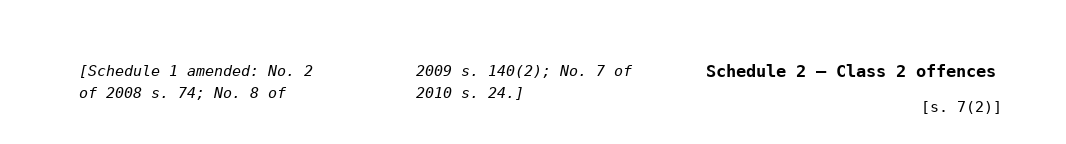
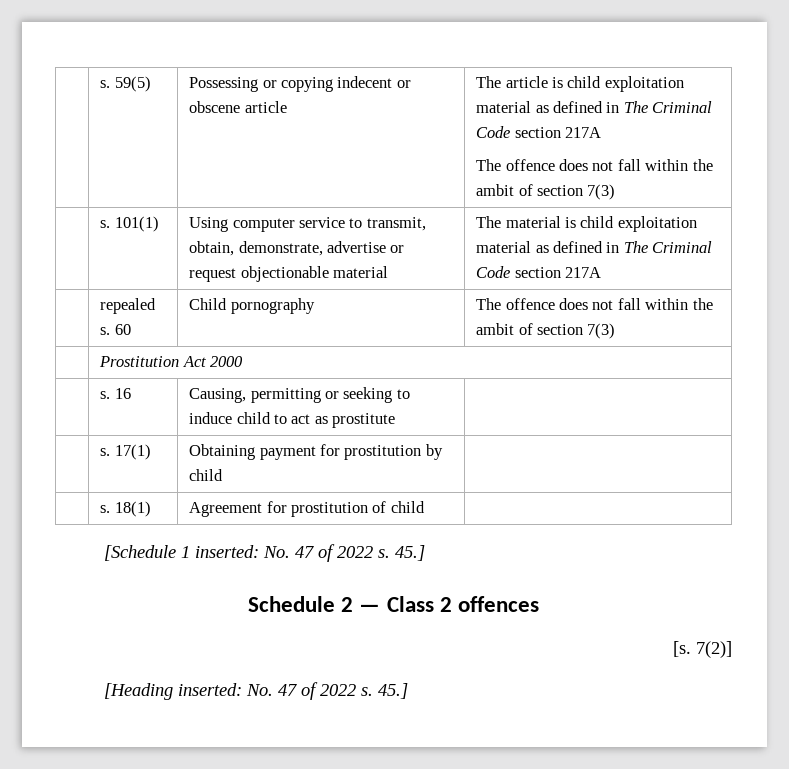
[78,65,313,78] [78,87,287,100] [415,65,633,78] [415,87,524,100] [Schedule 1 amended: No. 2 of 2008 s. 74; No. 8 of 2009 s. 140(2); No. 7 of 2010 s. 24.] -> [100,76,151,92] [189,76,411,92] [189,101,287,113] [476,76,684,92] [476,101,713,113] [476,126,601,138] [476,159,713,171] [476,184,616,200] [100,216,159,232] [189,217,426,232] [189,241,405,256] [189,266,388,282] [476,216,697,232] [476,241,713,253] [476,266,601,278] [100,298,157,314] [100,324,131,335] [189,298,315,314] [476,298,713,310] [476,323,616,339] [99,356,243,367] [100,388,131,399] [189,387,410,403] [189,412,396,428] [100,444,151,460] [189,444,443,460] [189,469,224,481] [100,501,151,517] [189,501,425,517] [104,544,426,562] | s. 59(5) | Possessing or copying indecent or obscene article | The article is child exploitation material as defined in The Criminal Code section 217A // The offence does not fall within the ambit of section 7(3) // | s. 101(1) | Using computer service to transmit, obtain, demonstrate, advertise or request objectionable material | The material is child exploitation material as defined in The Criminal Code section 217A // | repealed s. 60 | Child pornography | The offence does not fall within the ambit of section 7(3) // | Prostitution Act 2000 // | s. 16 | Causing, permitting or seeking to induce child to act as prostitute | // | s. 17(1) | Obtaining payment for prostitution by child | // | s. 18(1) | Agreement for prostitution of child | // [Schedule 1 inserted: No. 47 of 2022 s. 45.]
(1002, 107) none -> [104,682,409,700] // [Heading inserted: No. 47 of 2022 s. 45.]

